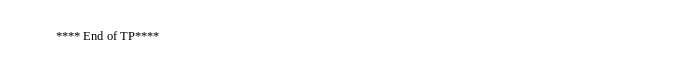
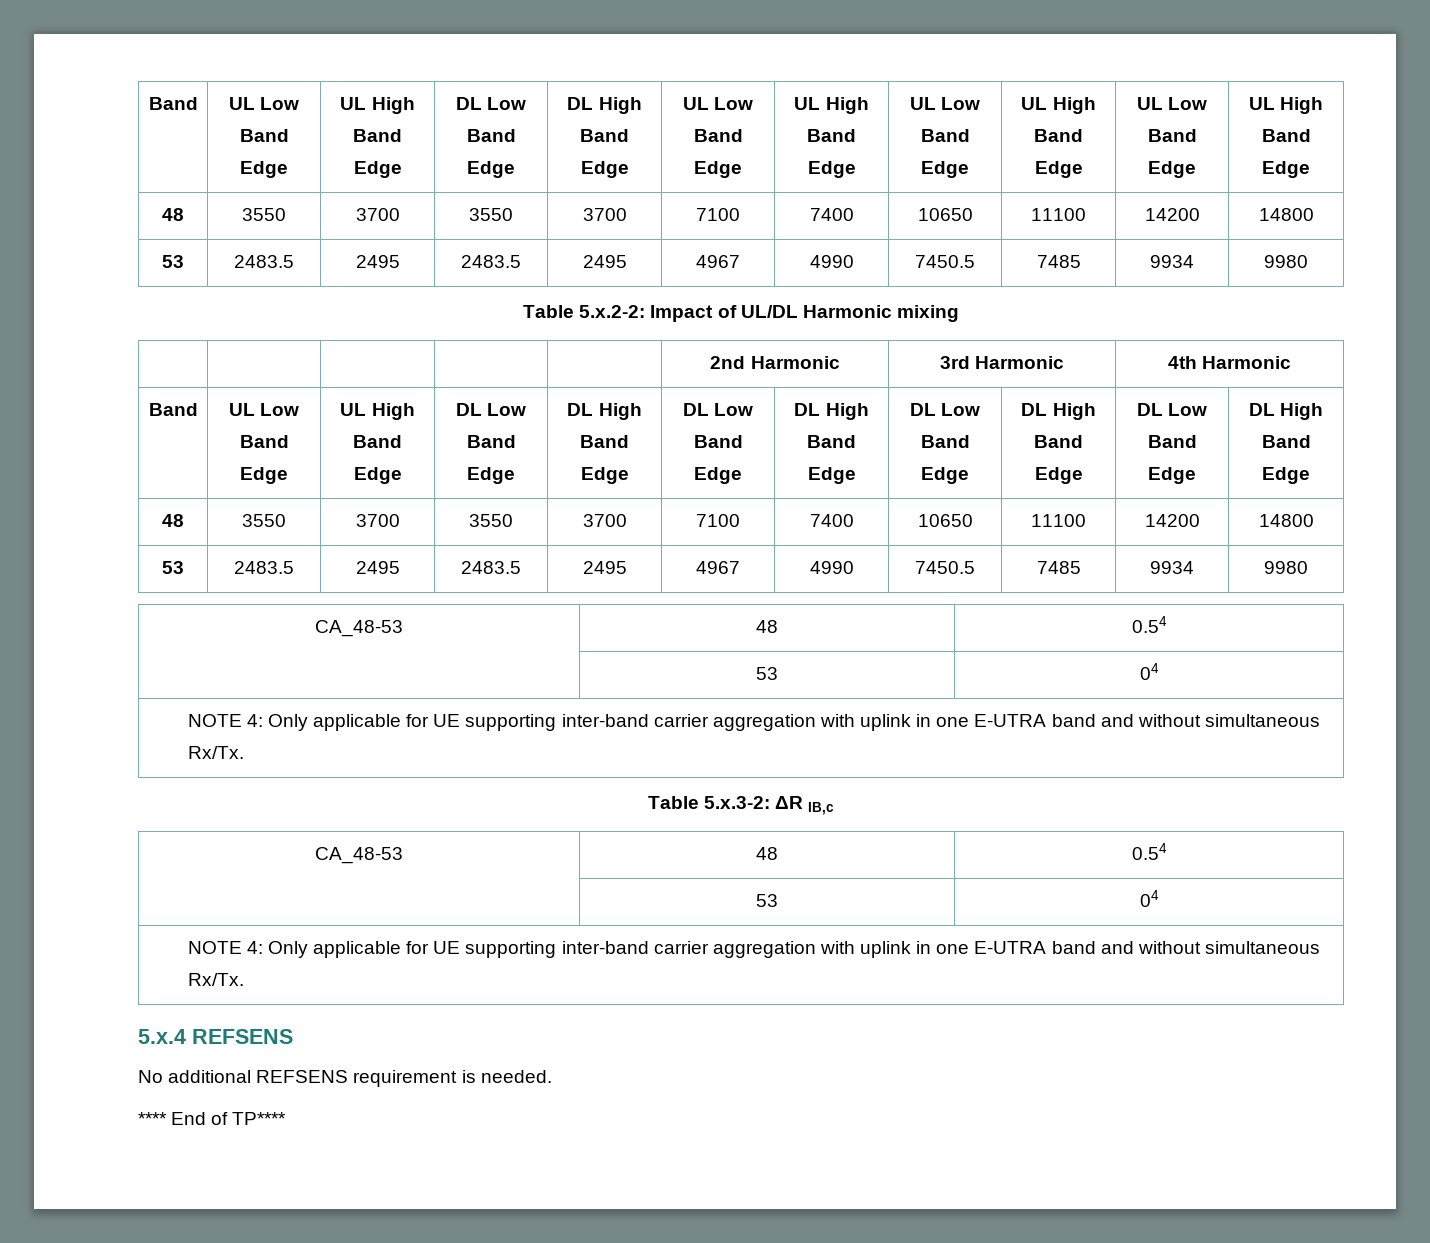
(56, 36) none -> [148,97,198,110] [228,97,300,110] [239,129,289,142] [240,161,288,178] [340,97,415,114] [353,129,402,142] [353,161,402,178] [455,97,527,110] [466,129,516,142] [467,161,515,178] [567,97,642,114] [580,129,629,142] [580,161,629,178] [682,97,754,110] [693,129,743,142] [694,161,742,178] [794,97,869,114] [807,129,856,142] [807,161,856,178] [909,97,981,110] [920,129,970,142] [921,161,969,178] [1021,97,1096,114] [1034,129,1083,142] [1034,161,1083,178] [1136,97,1208,110] [1147,129,1197,142] [1148,161,1196,178] [1248,97,1324,114] [1261,129,1311,142] [1262,161,1310,178] [162,208,184,221] [242,208,286,221] [355,208,400,221] [469,208,513,221] [582,208,627,221] [696,208,740,221] [809,208,854,221] [917,208,973,221] [1031,208,1086,221] [1144,208,1200,221] [1258,208,1314,221] [162,255,184,268] [234,255,294,268] [355,255,400,268] [461,255,521,268] [582,255,627,268] [696,255,740,268] [809,255,854,268] [915,255,975,268] [1036,255,1081,268] [1150,255,1194,268] [1264,255,1308,268] [523,305,959,322] [710,356,840,369] [939,356,1065,369] [1167,356,1292,369] [148,403,198,416] [228,403,300,416] [239,435,289,448] [240,467,288,484] [340,403,415,420] [353,435,402,448] [353,467,402,484] [455,403,527,416] [466,435,516,448] [467,467,515,484] [567,403,642,420] [580,435,629,448] [580,467,629,484] [682,403,754,416] [693,435,743,448] [694,467,742,484] [794,403,869,420] [807,435,856,448] [807,467,856,484] [909,403,981,416] [920,435,970,448] [921,467,969,484] [1021,403,1096,420] [1034,435,1083,448] [1034,467,1083,484] [1136,403,1208,416] [1147,435,1197,448] [1148,467,1196,484] [1248,403,1324,420] [1261,435,1311,448] [1262,467,1310,484] [162,514,184,527] [242,514,286,527] [355,514,400,527] [469,514,513,527] [582,514,627,527] [696,514,740,527] [809,514,854,527] [917,514,973,527] [1031,514,1086,527] [1144,514,1200,527] [1258,514,1314,527] [162,561,184,574] [234,561,294,574] [355,561,400,574] [461,561,521,574] [582,561,627,574] [696,561,740,574] [809,561,854,574] [915,561,975,574] [1036,561,1081,574] [1150,561,1194,574] [1264,561,1308,574] [315,620,403,637] [756,620,778,633] [1131,616,1167,633] [756,667,778,680] [1139,663,1159,680] [187,714,1320,731] [187,746,244,759] [647,796,835,815] [315,847,403,864] [756,847,778,860] [1131,843,1167,860] [756,894,778,907] [1139,890,1159,907] [187,941,1320,958] [187,973,244,986] [138,1029,293,1044] [138,1070,552,1087] Band | UL Low Band Edge | UL High Band Edge | DL Low Band Edge | DL High Band Edge | UL Low Band Edge | UL High Band Edge | UL Low Band Edge | UL High Band Edge | UL Low Band Edge | UL High Band Edge // 48 | 3550 | 3700 | 3550 | 3700 | 7100 | 7400 | 10650 | 11100 | 14200 | 14800 // 53 | 2483.5 | 2495 | 2483.5 | 2495 | 4967 | 4990 | 7450.5 | 7485 | 9934 | 9980 // Table 5.x.2-2: Impact of UL/DL Harmonic mixing // | | | | | 2nd Harmonic | 3rd Harmonic | 4th Harmonic // Band | UL Low Band Edge | UL High Band Edge | DL Low Band Edge | DL High Band Edge | DL Low Band Edge | DL High Band Edge | DL Low Band Edge | DL High Band Edge | DL Low Band Edge | DL High Band Edge // 48 | 3550 | 3700 | 3550 | 3700 | 7100 | 7400 | 10650 | 11100 | 14200 | 14800 // 53 | 2483.5 | 2495 | 2483.5 | 2495 | 4967 | 4990 | 7450.5 | 7485 | 9934 | 9980 // CA_48-53 | 48 | 0.54 // | 53 | 04 // NOTE 4: Only applicable for UE supporting inter-band carrier aggregation with uplink in one E-UTRA band and without simultaneous Rx/Tx. // Table 5.x.3-2: ΔR IB,c // CA_48-53 | 48 | 0.54 // | 53 | 04 // NOTE 4: Only applicable for UE supporting inter-band carrier aggregation with uplink in one E-UTRA band and without simultaneous Rx/Tx. // 5.x.4 REFSENS // No additional REFSENS requirement is needed. //

